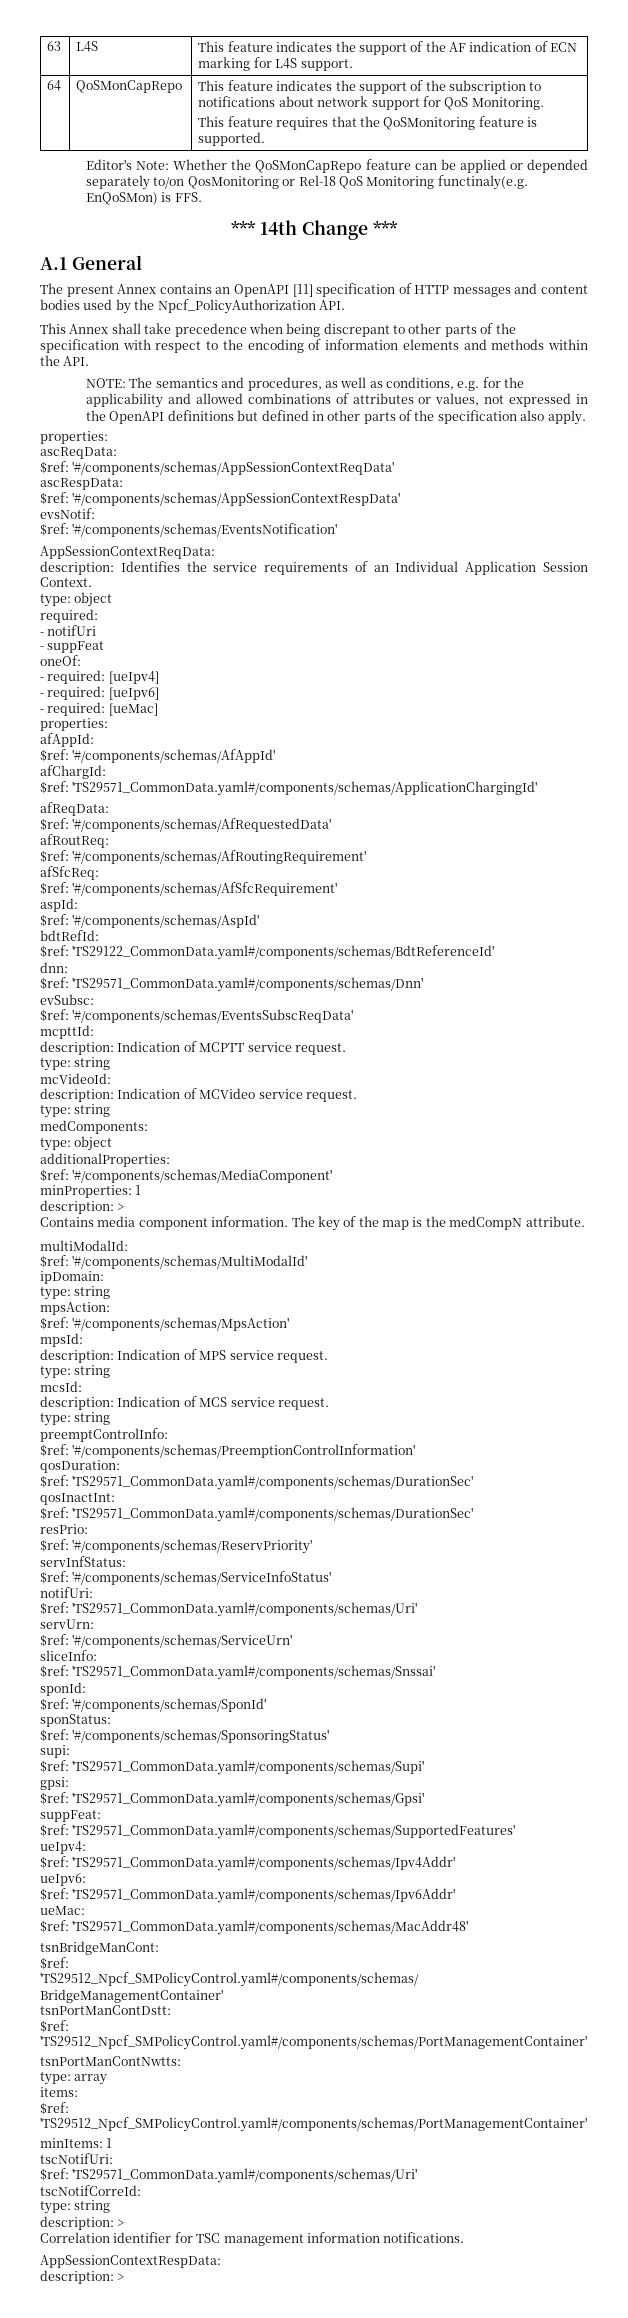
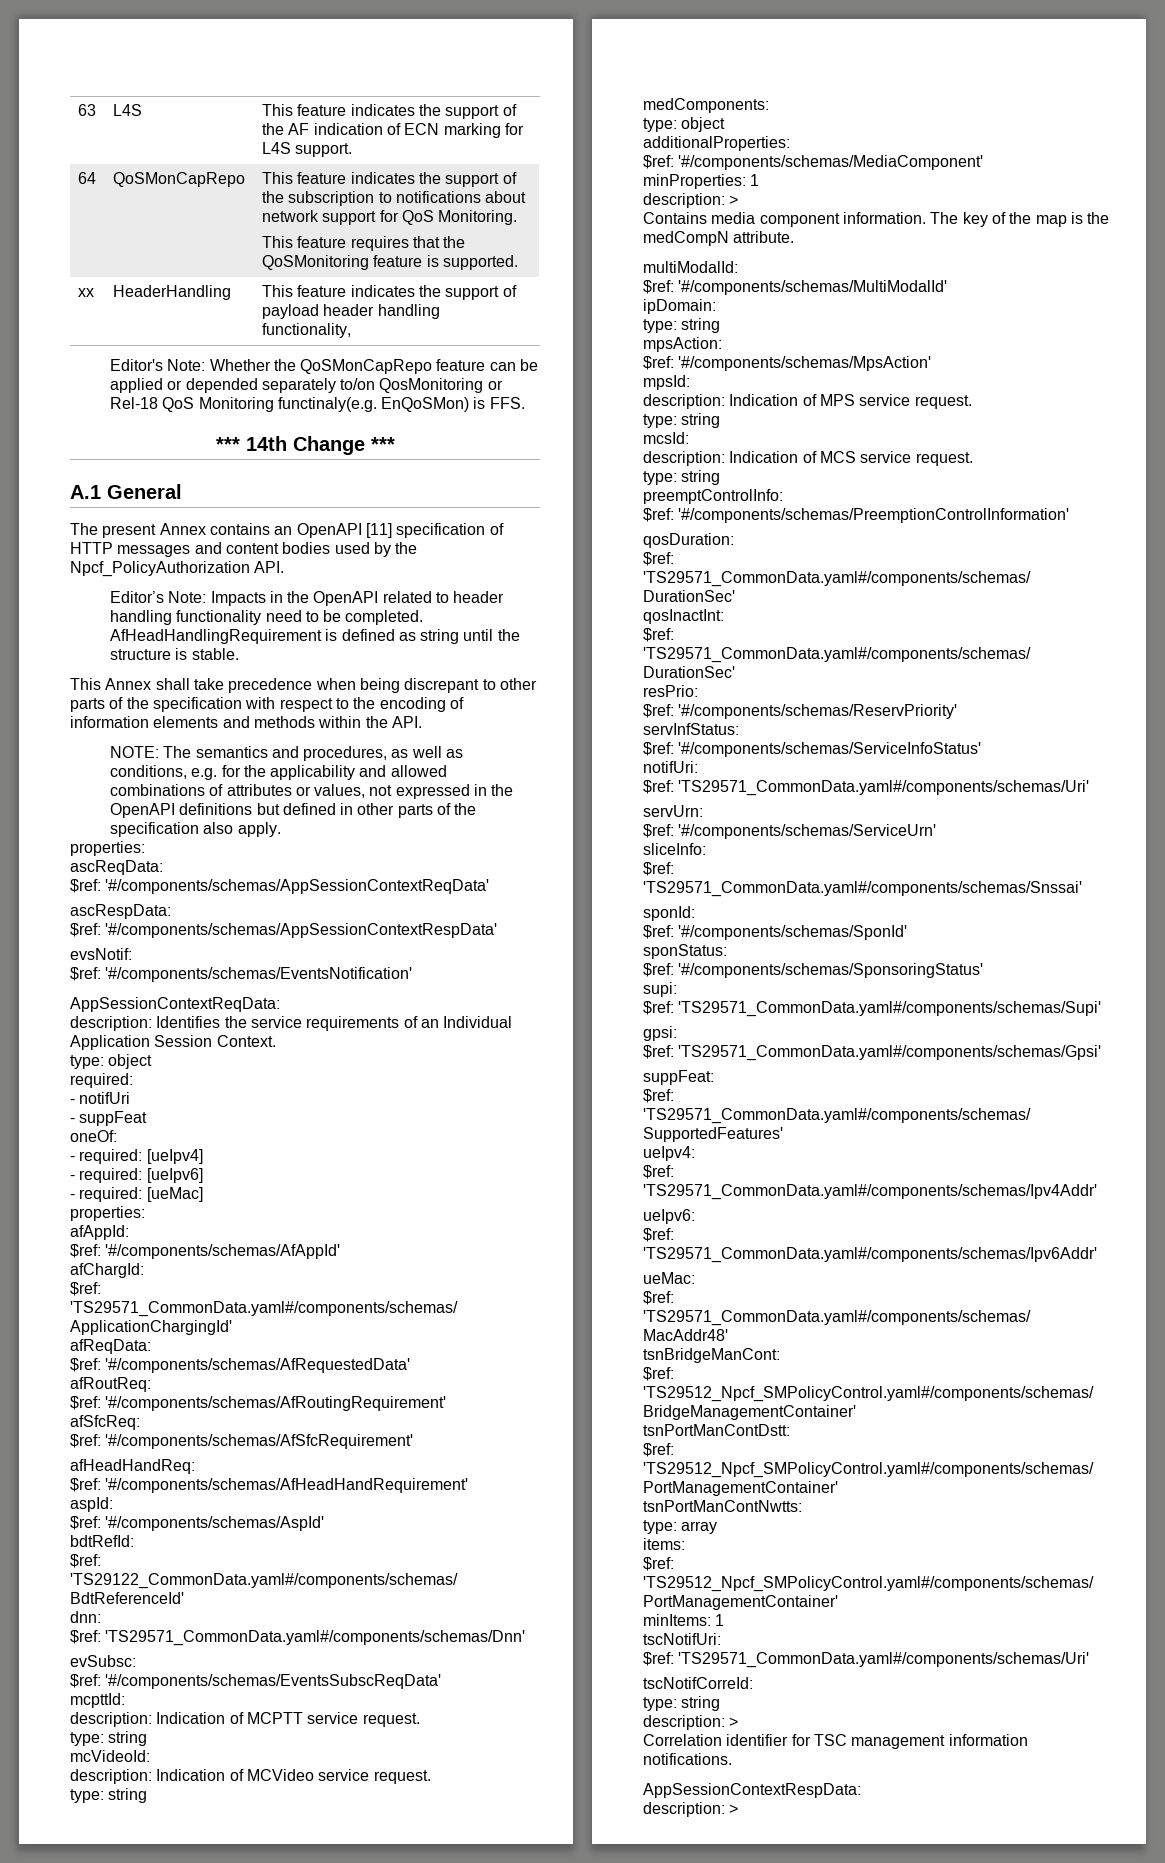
(266, 139) none -> [78,288,95,297] [113,285,232,300] [262,285,517,300] [262,304,440,319] [262,323,352,338] // xx | HeaderHandling | This feature indicates the support of payload header handling functionality,
(345, 305) none -> [109,591,505,606] [109,610,424,625] [109,629,520,644] [109,648,239,660] // Editor’s Note: Impacts in the OpenAPI related to header handling functionality need to be completed. AfHeadHandlingRequirement is defined as string until the structure is stable.
(338, 889) none -> [70,1459,195,1474] [70,1478,469,1493] // afHeadHandReq: // $ref: '#/components/schemas/AfHeadHandRequirement'

